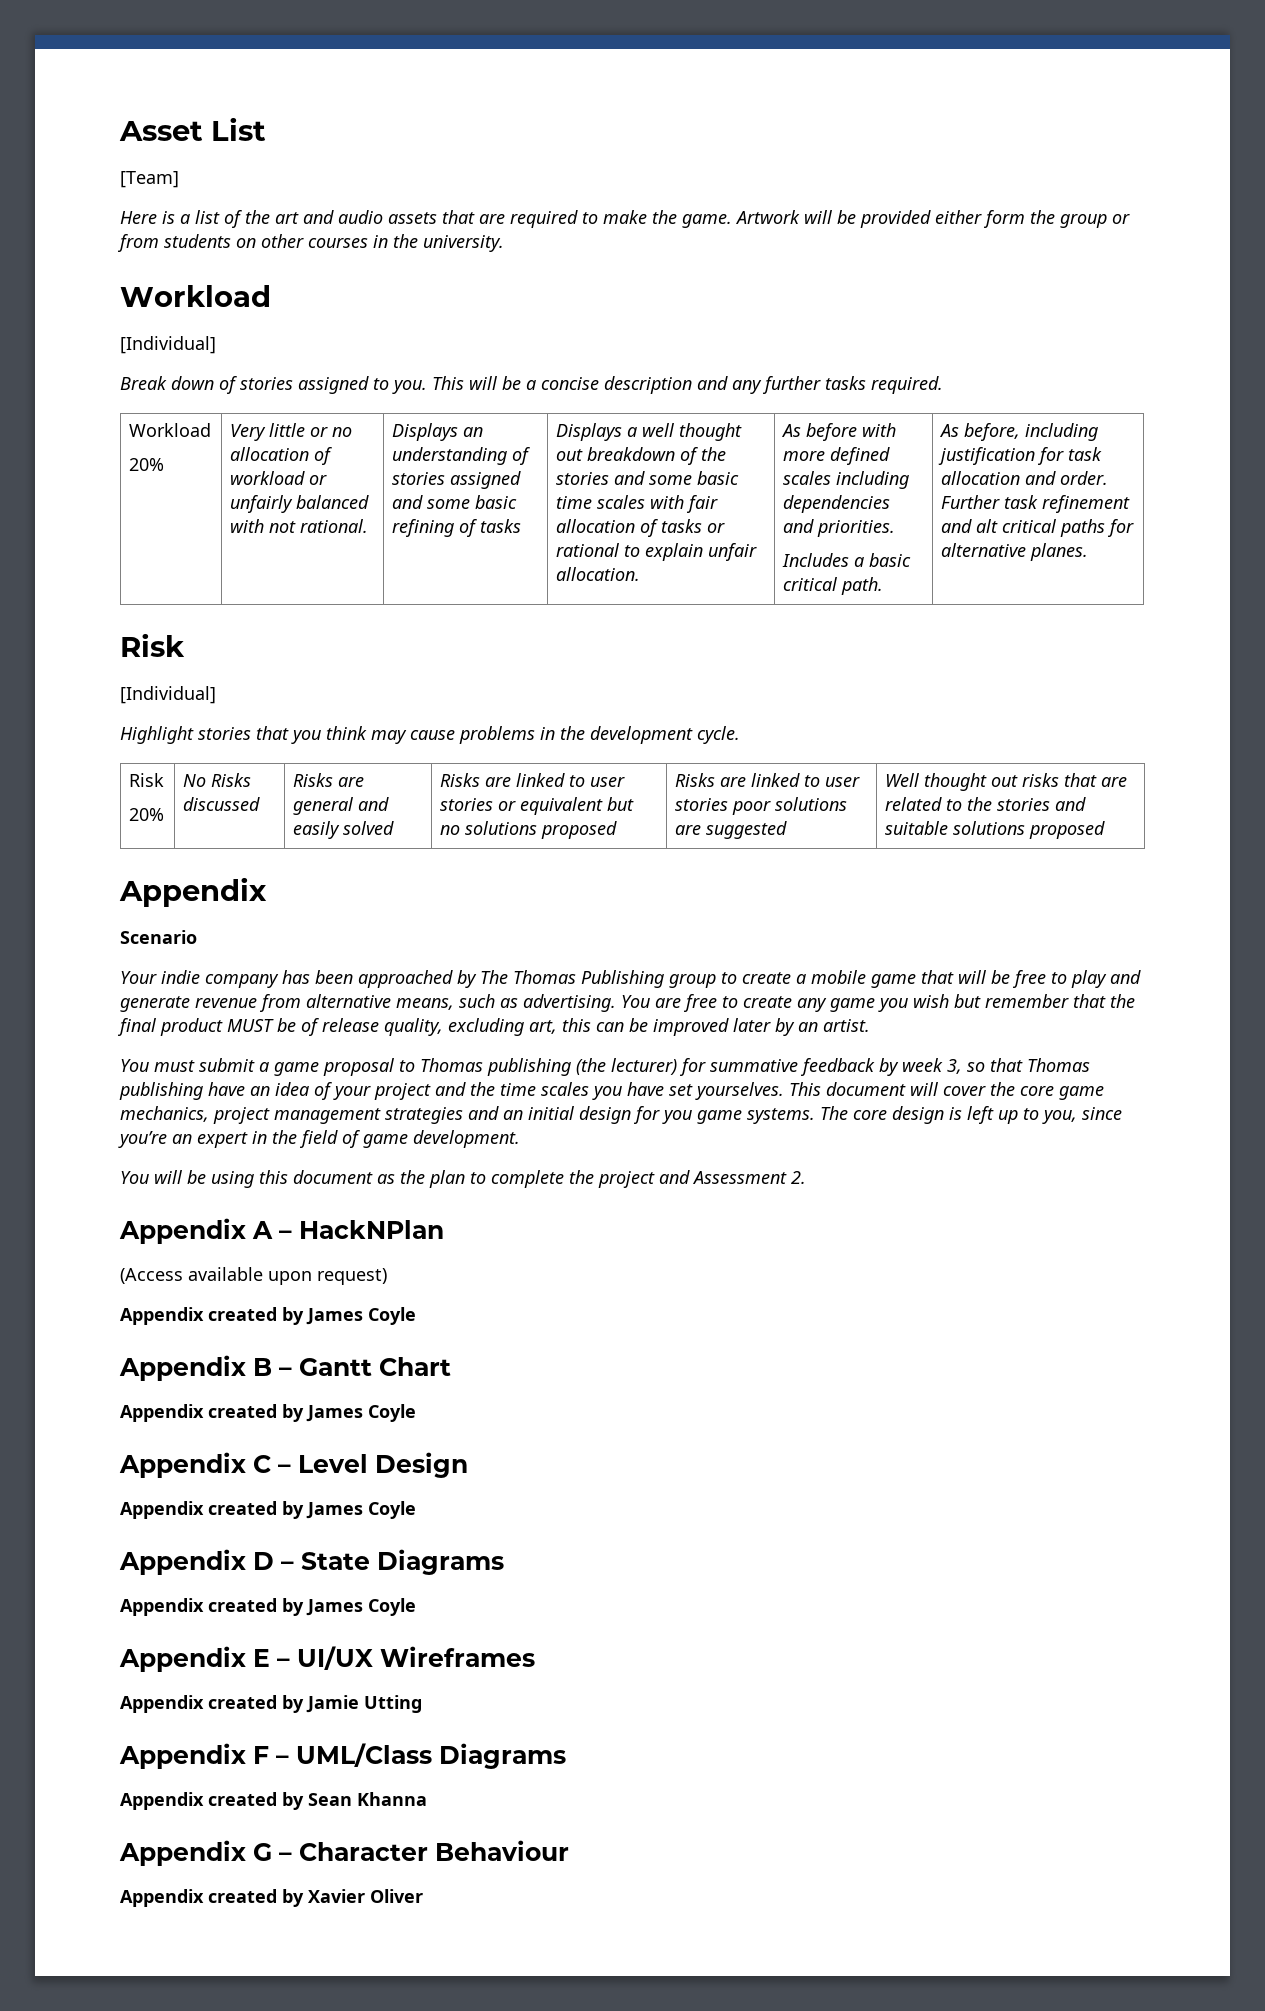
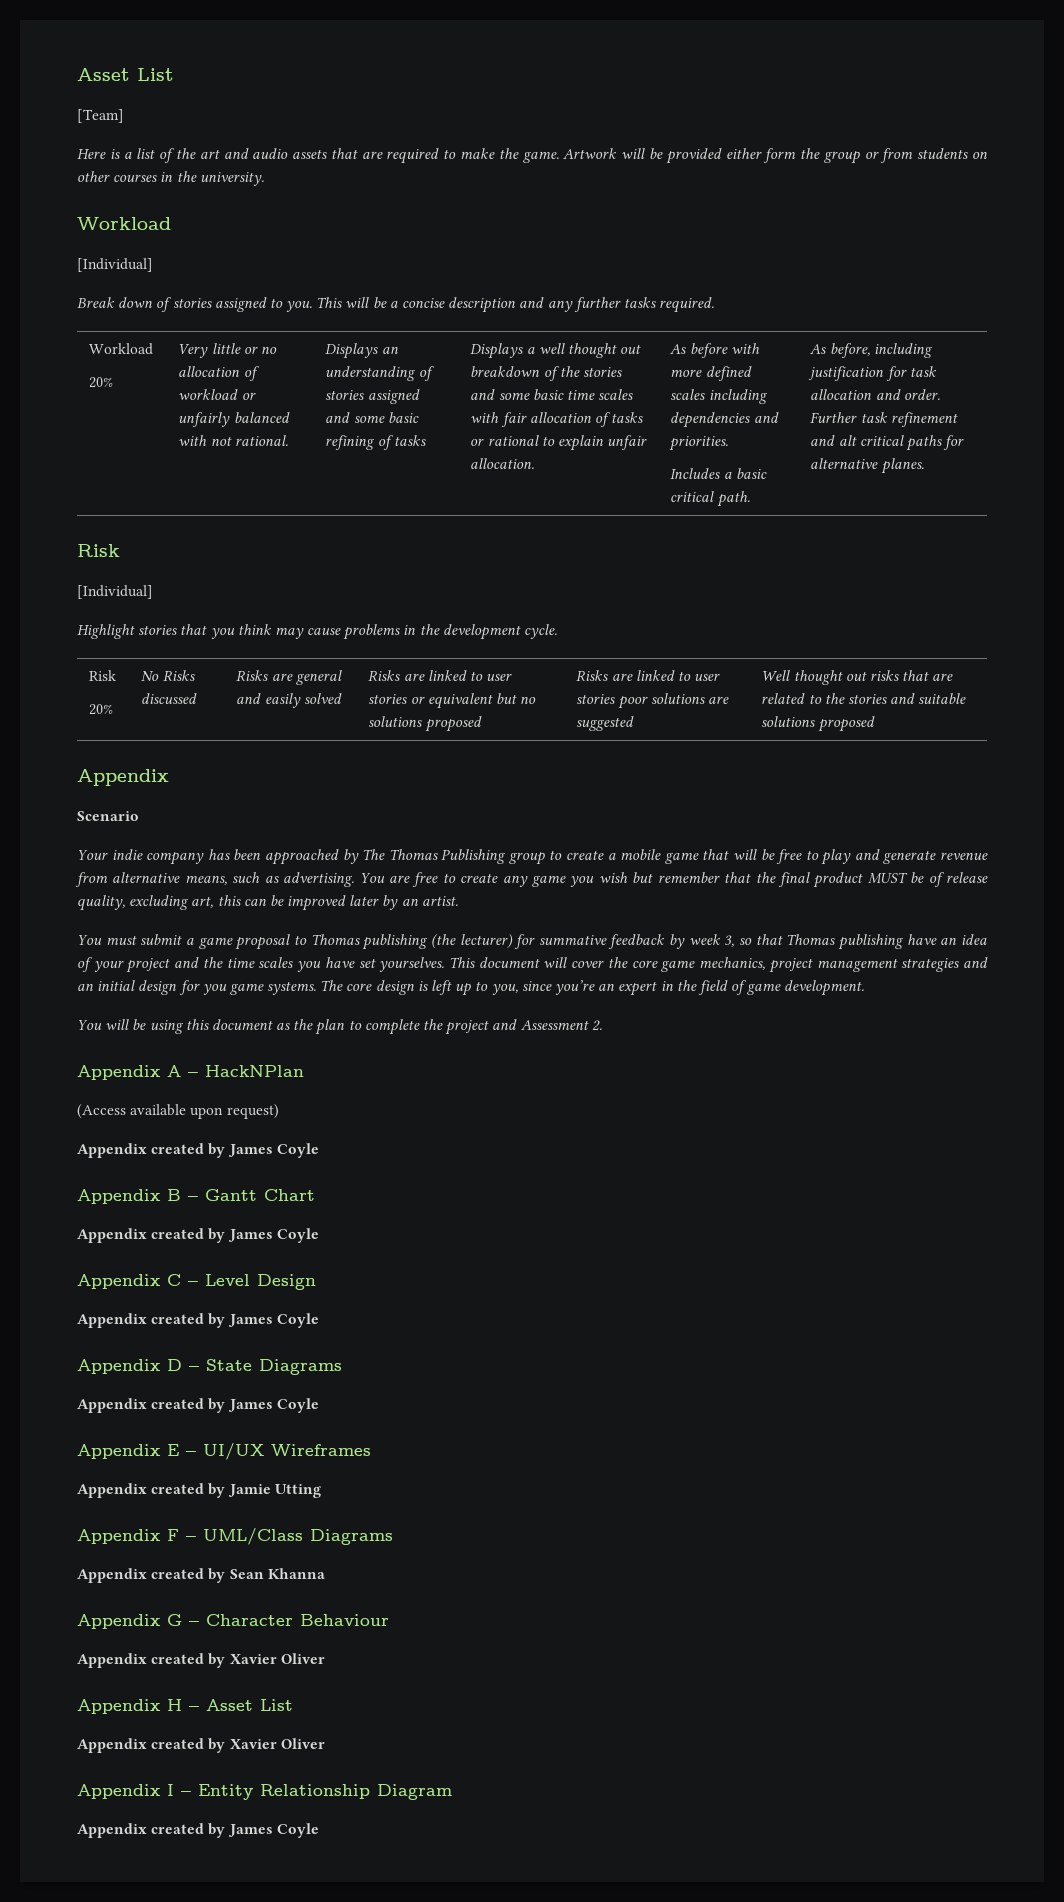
(423, 1896) none -> [77,1699,293,1714] [77,1738,325,1753] [77,1784,452,1800] [77,1823,319,1838] // Appendix H – Asset List // Appendix created by Xavier Oliver // Appendix I – Entity Relationship Diagram // Appendix created by James Coyle

